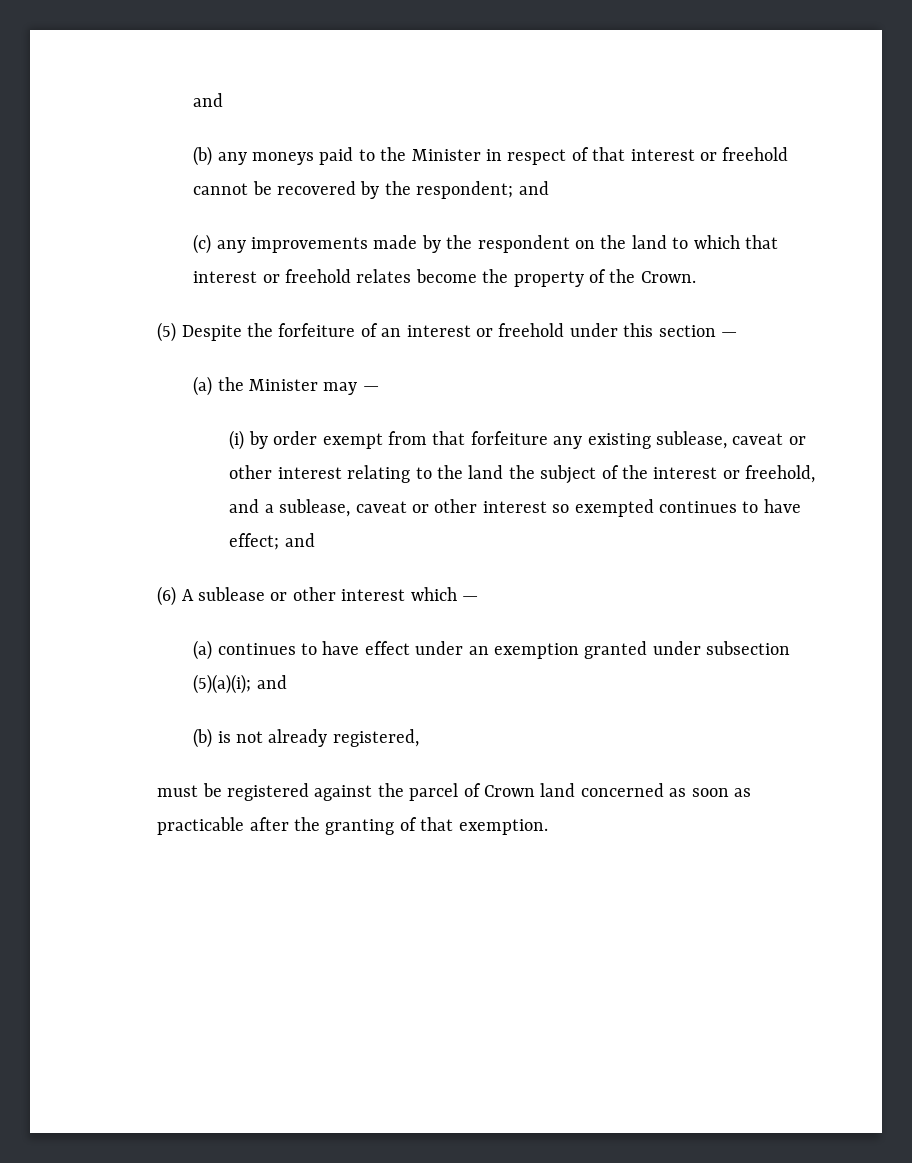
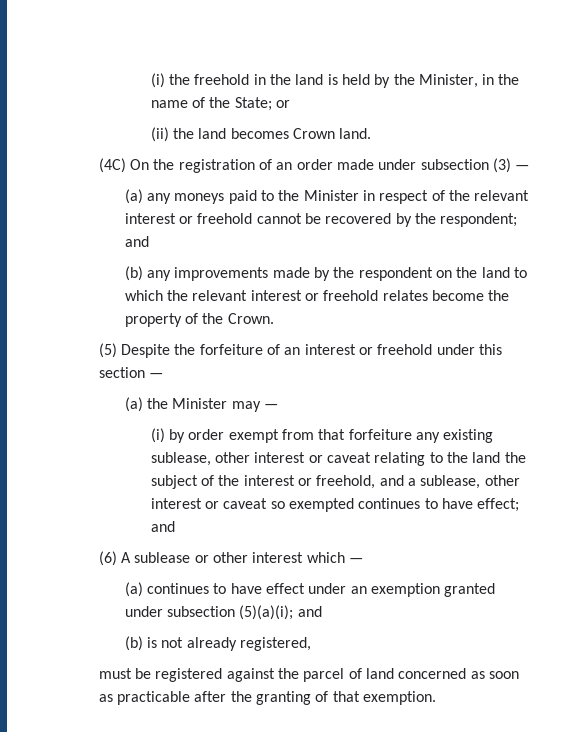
[193,93,224,107] [193,146,213,166] and // (b) -> [150,73,520,88] [150,97,290,111] [150,127,372,142] [98,158,530,173] [124,189,143,204] (i) the freehold in the land is held by the Minister, in the name of the State; or // (ii) the land becomes Crown land. // (4C) On the registration of an order made under subsection (3) — // (a)
[592,147,626,161] that -> [448,190,530,201] the relevant
[193,234,212,254] (c) -> [124,266,143,281] (b)
[745,235,779,249] that -> [167,290,248,301] the relevant
[732,433,806,445] [229,465,342,479] caveat or other interest -> [214,452,371,463] other interest or caveat
[355,499,547,513] caveat or other interest -> [484,475,520,486] [150,498,268,509] other interest or caveat
[483,785,535,797] Crown -> (362, 673) none

